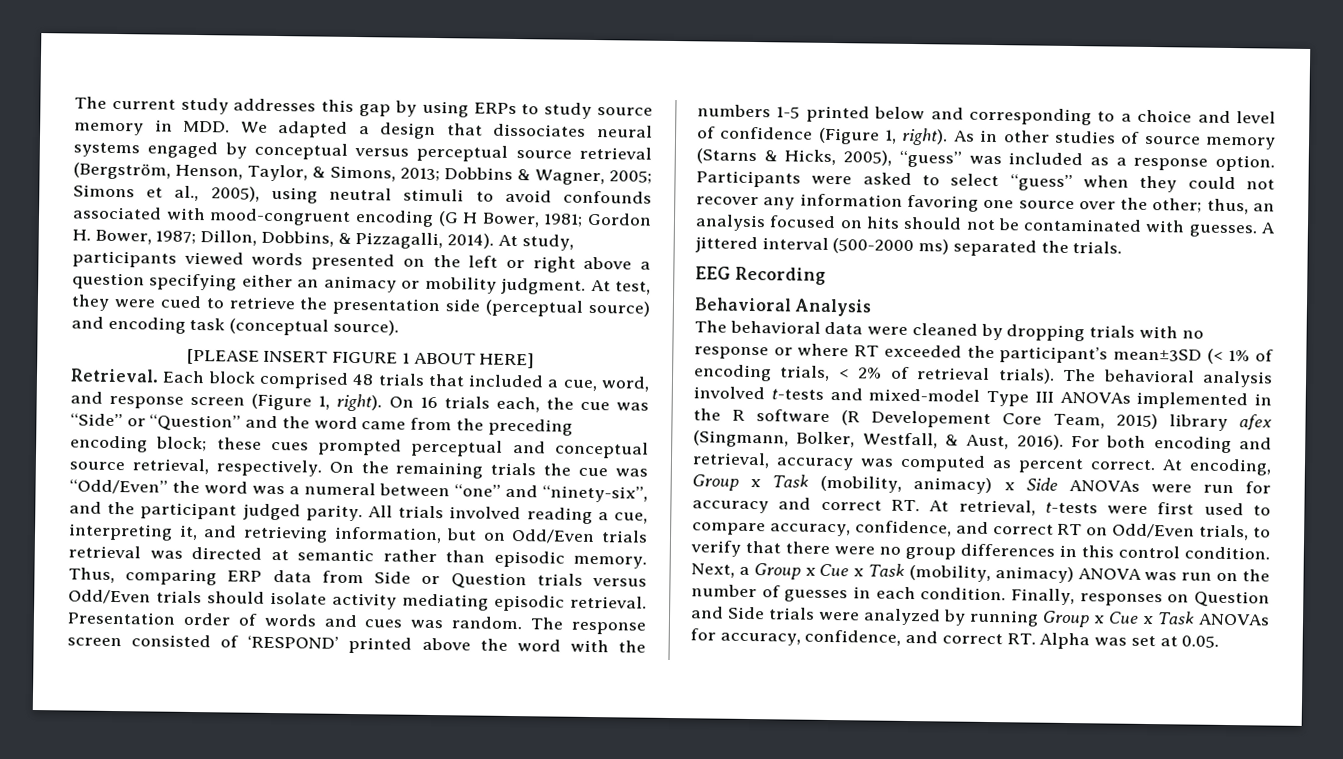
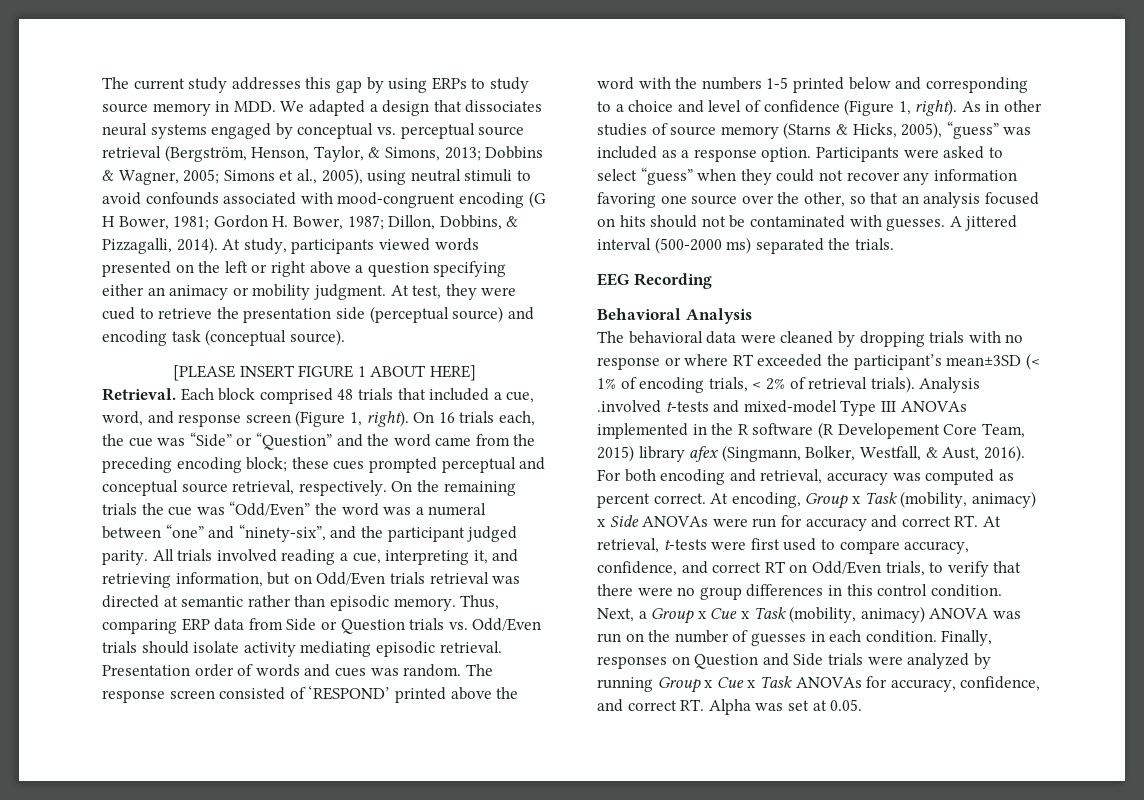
[354,148,410,157] versus -> [376,127,396,135] vs.
[592,578,647,587] versus -> [448,622,468,630] vs.
[1152,198,1249,215] other; thus, -> [803,192,899,207] other, so that
[1063,368,1273,388] [693,386,765,400] The behavioral analysis involved -> [919,377,981,393] [597,400,661,413] Analysis .involved

